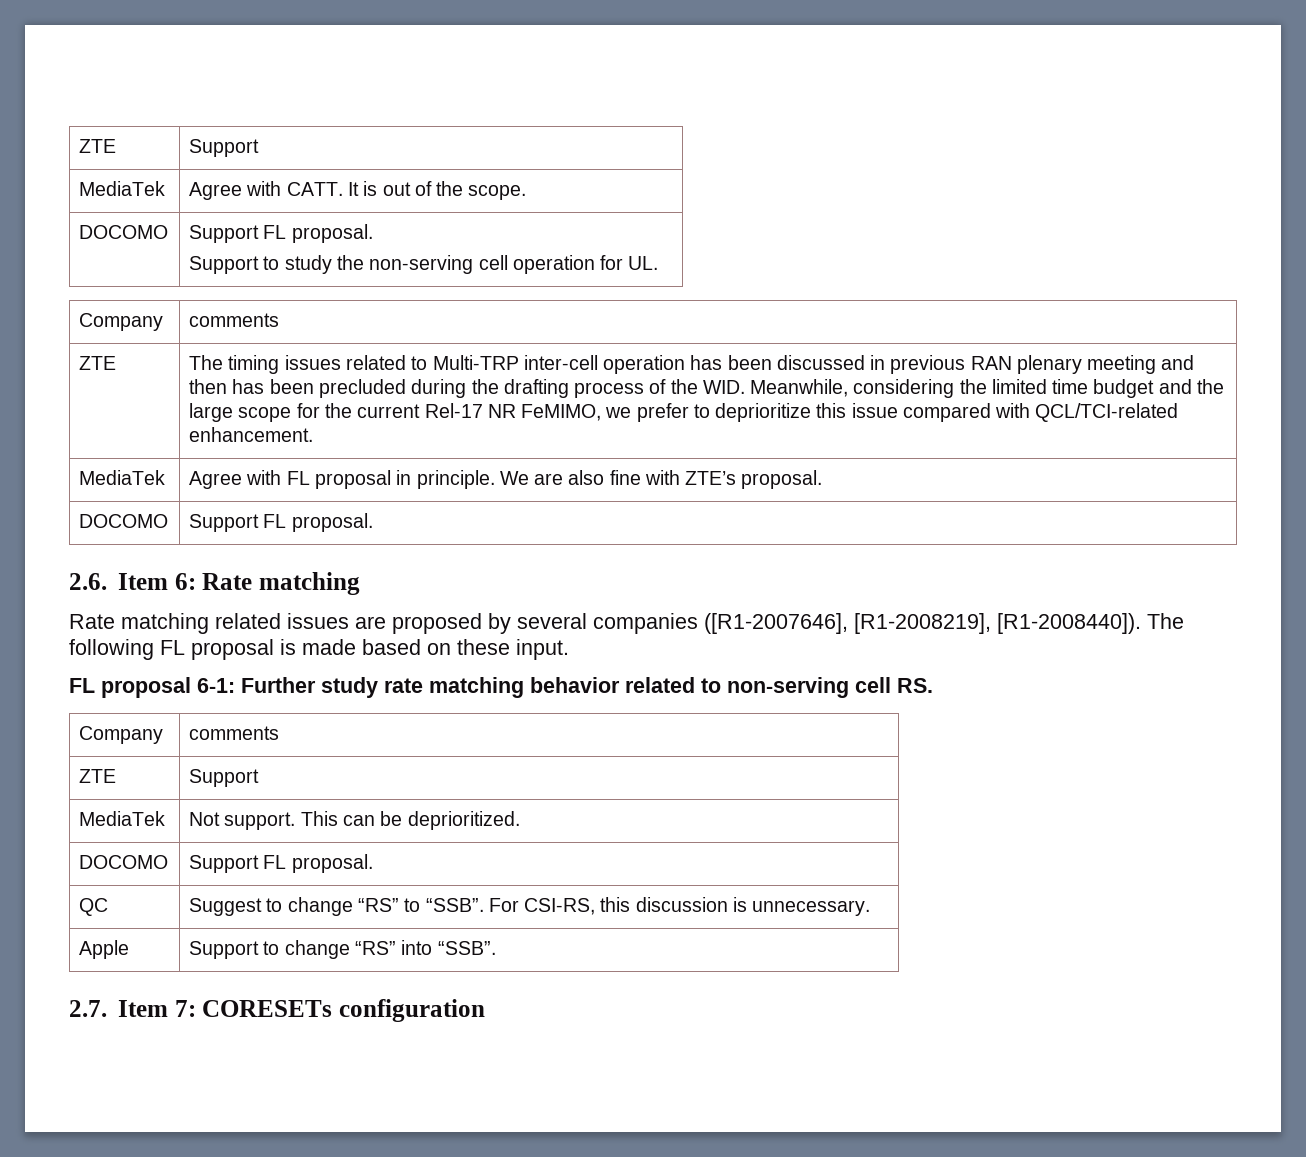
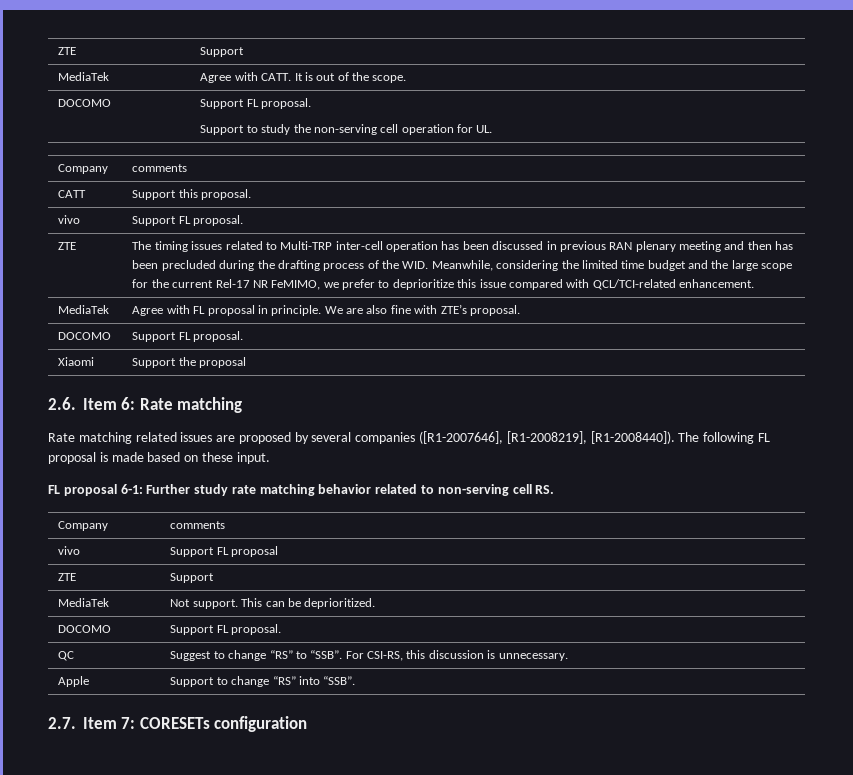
(280, 320) none -> [58,190,87,198] [132,189,252,200] [58,215,81,224] [132,215,244,226] // CATT | Support this proposal. // vivo | Support FL proposal.
(373, 522) none -> [58,357,95,366] [132,357,247,368] // Xiaomi | Support the proposal
(280, 733) none -> [58,546,81,555] [170,546,279,557] // vivo | Support FL proposal

